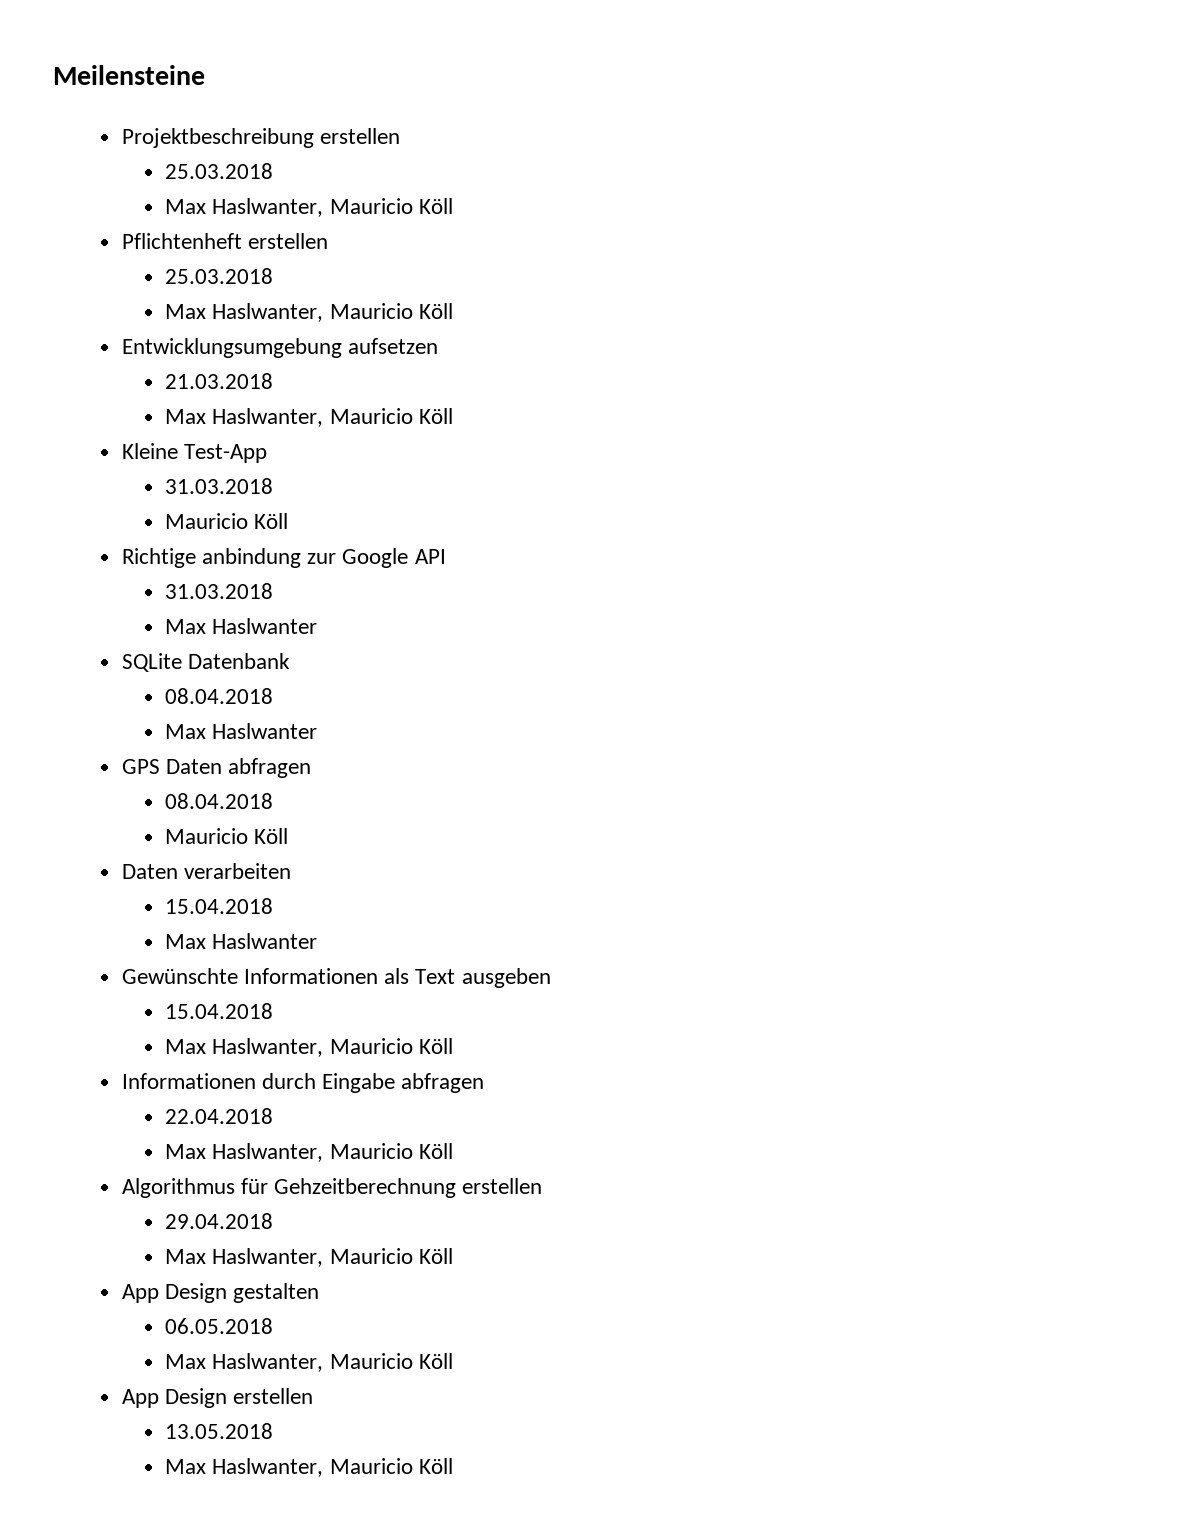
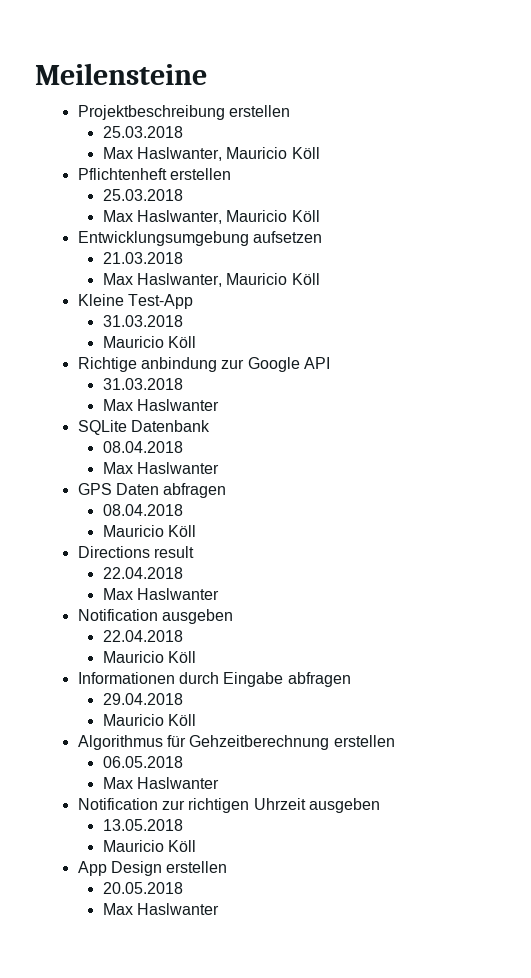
[121,863,291,879] [165,898,274,914] [165,933,318,949] [121,968,551,988] [165,1003,274,1019] [165,1038,324,1057] Daten verarbeiten // 15.04.2018 // Max Haslwanter // Gewünschte Informationen als Text ausgeben // 15.04.2018 // Max Haslwanter, -> [77,546,194,558] [102,567,183,579] [102,588,220,600] [77,609,233,624] [102,630,183,642] Directions result // 22.04.2018 // Max Haslwanter // Notification ausgeben // 22.04.2018 //
[165,1108,274,1124] [165,1143,324,1162] 22.04.2018 // Max Haslwanter, -> [102,693,183,705] 29.04.2018 //
[165,1213,274,1229] [165,1248,453,1267] [121,1283,320,1303] [165,1318,274,1334] [165,1353,324,1372] 29.04.2018 // Max Haslwanter, Mauricio Köll // App Design gestalten // 06.05.2018 // Max Haslwanter, -> [102,756,183,768] [102,777,220,789] [77,798,380,813] [102,819,183,831] 06.05.2018 // Max Haslwanter // Notification zur richtigen Uhrzeit ausgeben // 13.05.2018 //
[165,1423,274,1439] [165,1458,453,1477] 13.05.2018 // Max Haslwanter, Mauricio Köll -> [102,882,183,894] [102,903,220,915] 20.05.2018 // Max Haslwanter

